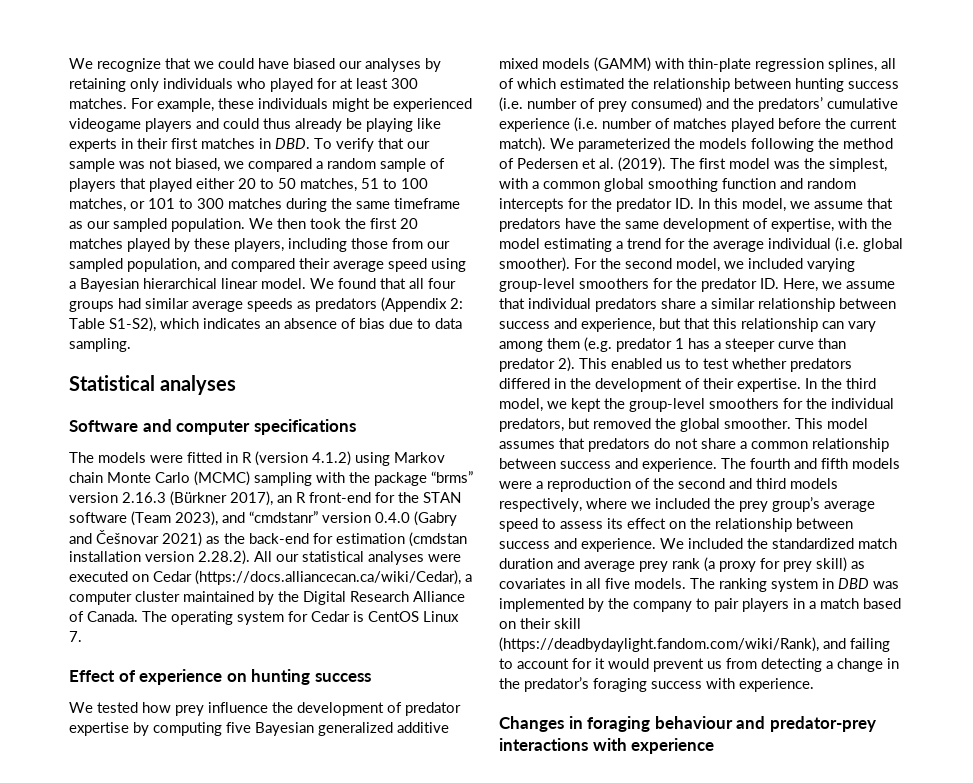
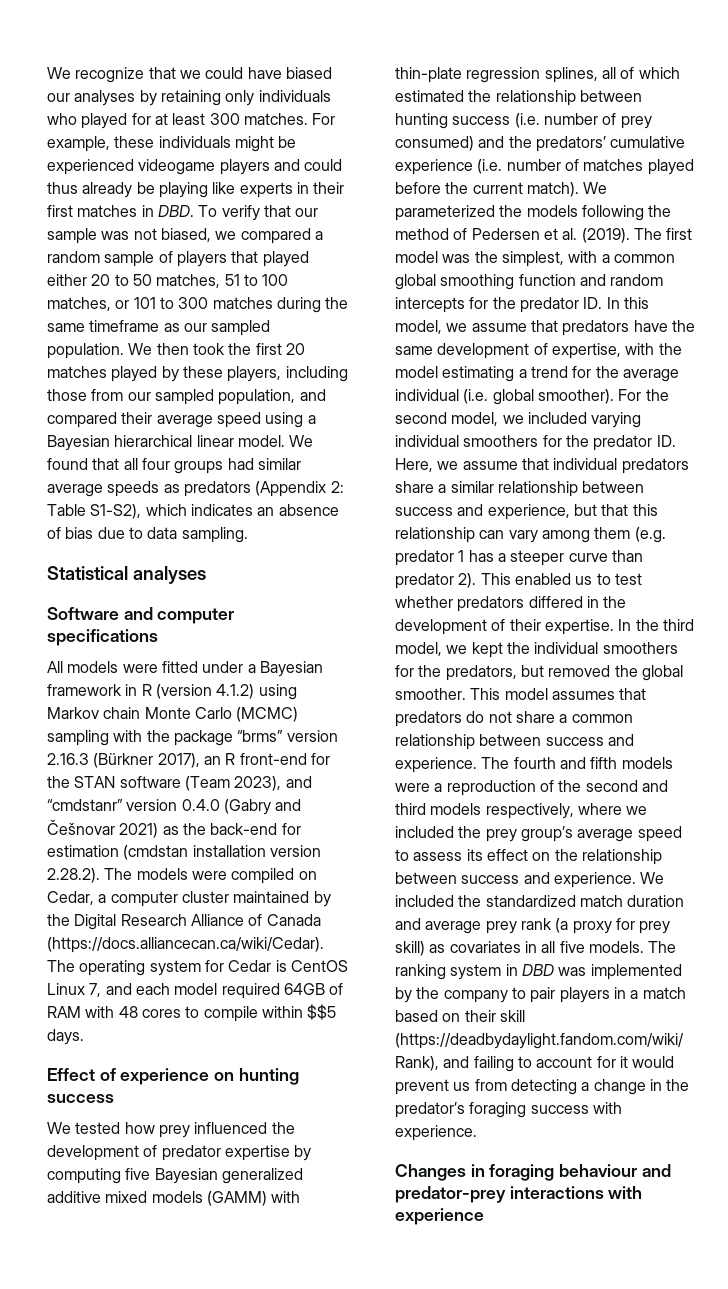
[69,452,94,463] The -> [47,661,63,673] All
(222, 457) none -> [202,661,323,677] [47,684,122,696] under a Bayesian framework
[254,551,461,565] [69,570,461,585] All our statistical analyses were executed on Cedar (https://docs.alliancecan.ca/wiki/Cedar), -> [104,868,317,884] [47,891,94,905] The models were compiled on Cedar,
[87,611,138,622] Canada. -> [266,914,321,926] [47,937,324,953] Canada (https://docs.alliancecan.ca/wiki/Cedar).
[69,631,82,642] 7. -> [89,983,344,999] [47,1004,337,1022] [47,1029,84,1045] 7, and each model required 64GB of RAM with 48 cores to compile within $$5 days.
[208,702,268,713] influence -> [194,1122,268,1134] influenced
[499,278,575,292] group-level -> [395,435,459,447] individual
[629,398,894,412] group-level smoothers for the individual -> [534,642,678,654] [395,665,442,677] individual smoothers for the

